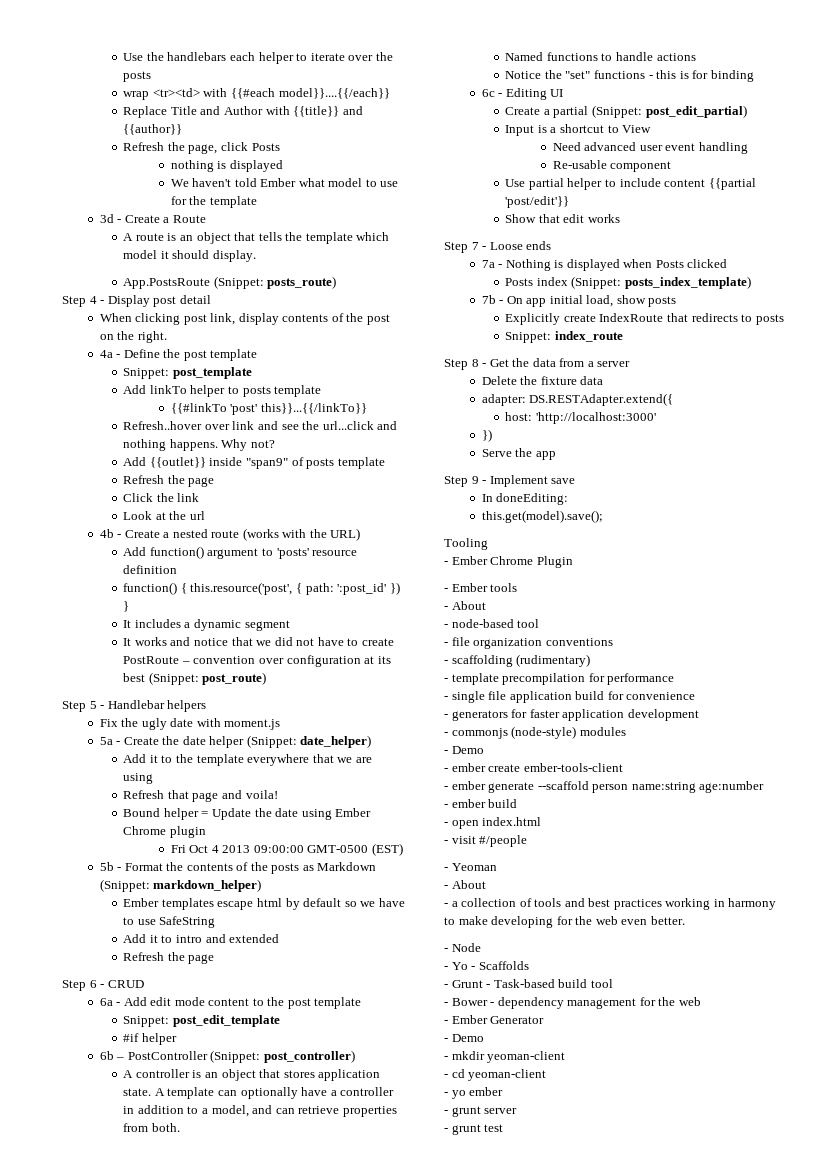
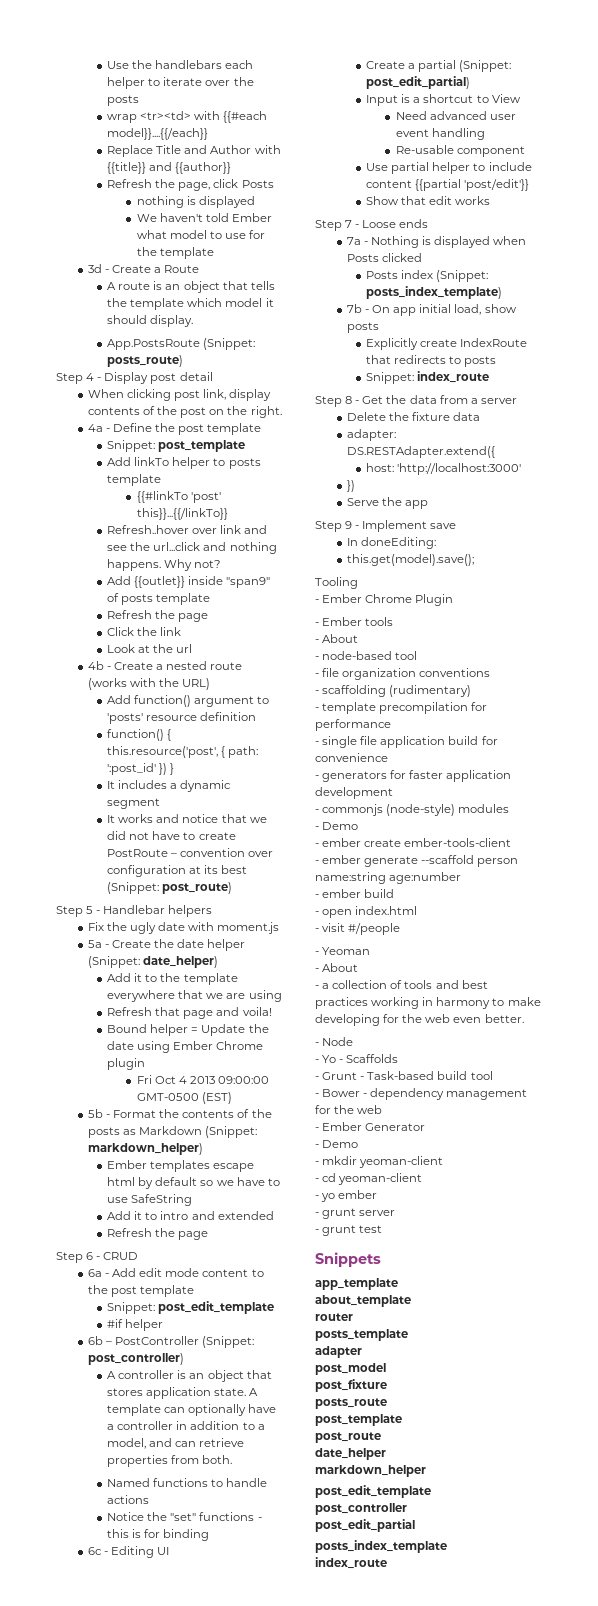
(504, 1128) none -> [315,1252,381,1267] [315,1278,398,1290] [315,1295,411,1307] [315,1313,353,1321] [315,1329,408,1341] [315,1346,362,1358] [315,1363,386,1375] [315,1379,387,1392] [315,1398,387,1409] [315,1414,402,1426] [315,1432,381,1443] [315,1448,386,1460] [315,1465,426,1477] [315,1485,431,1498] [315,1503,407,1515] [315,1519,415,1532] [315,1540,447,1553] [315,1557,387,1569] // Snippets // app_template // about_template // router // posts_template // adapter // post_model // post_fixture // posts_route // post_template // post_route // date_helper // markdown_helper // post_edit_template // post_controller // post_edit_partial // posts_index_template // index_route

